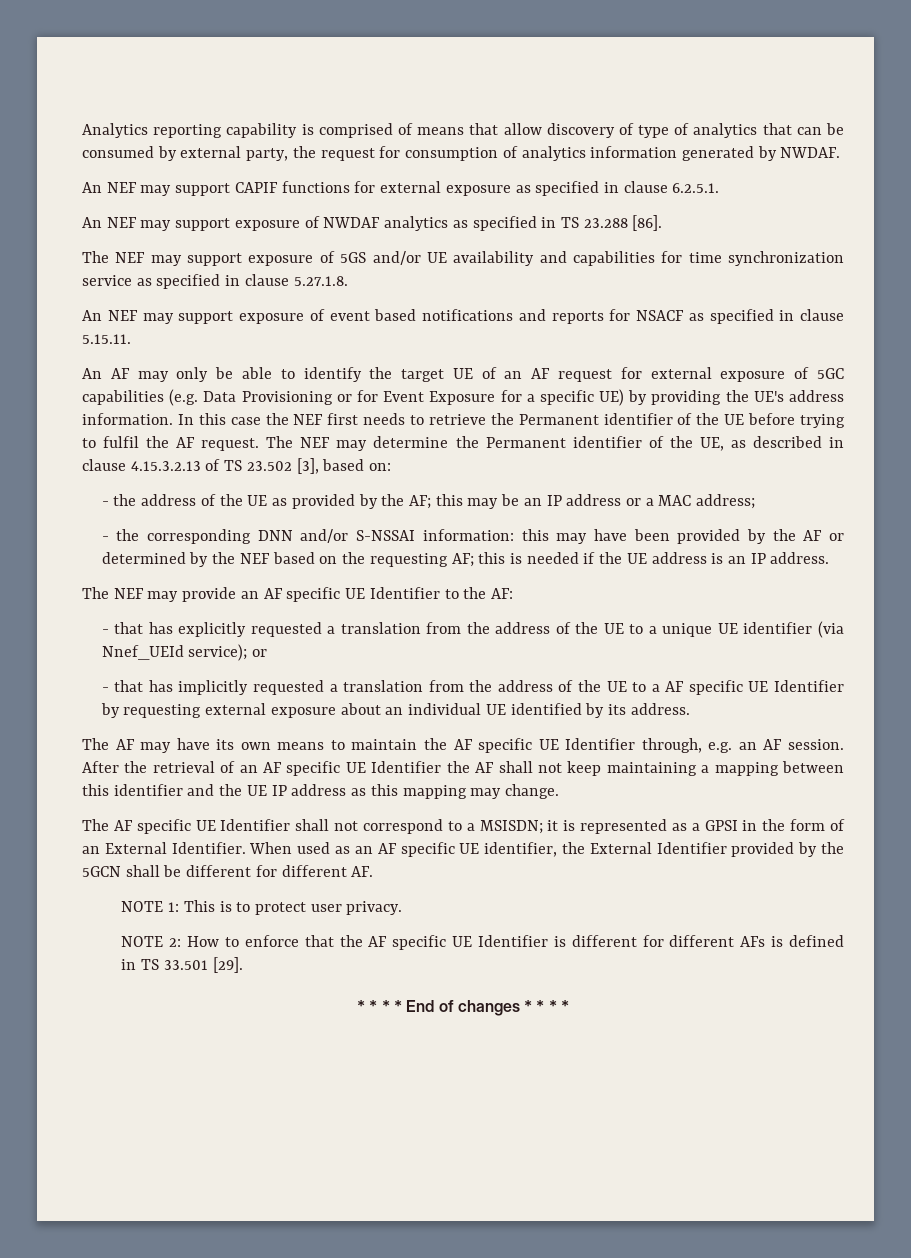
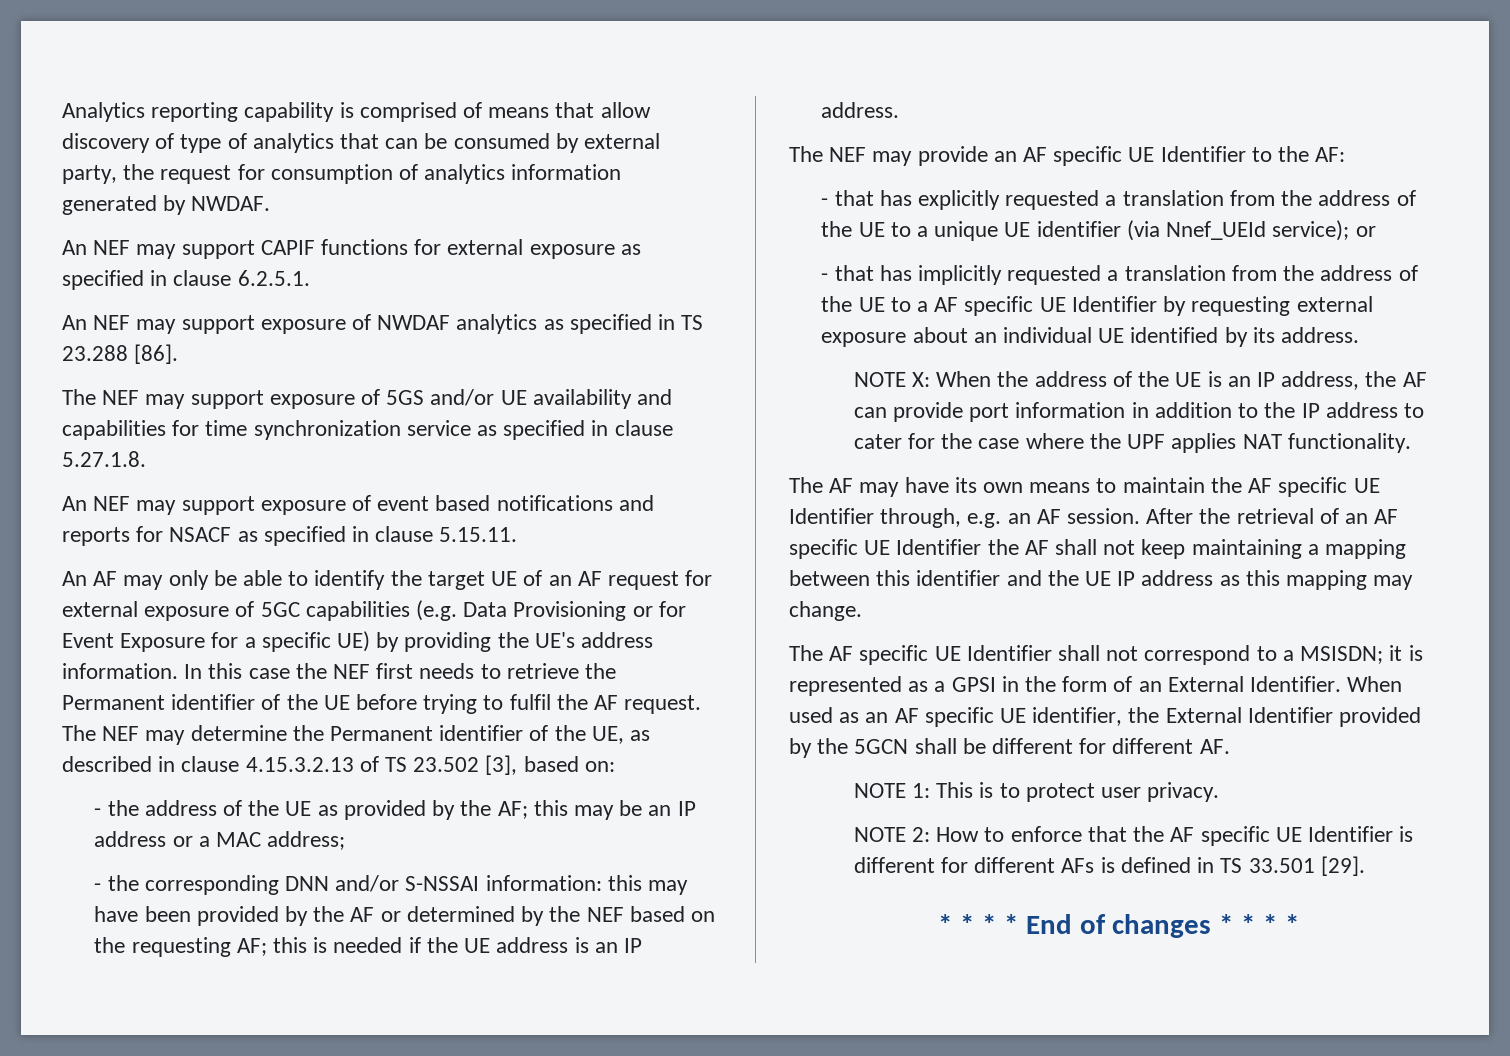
(690, 709) none -> [853,371,1427,390] [853,402,1424,422] [853,433,1411,453] // NOTE X: When the address of the UE is an IP address, the AF can provide port information in addition to the IP address to cater for the case where the UPF applies NAT functionality.

